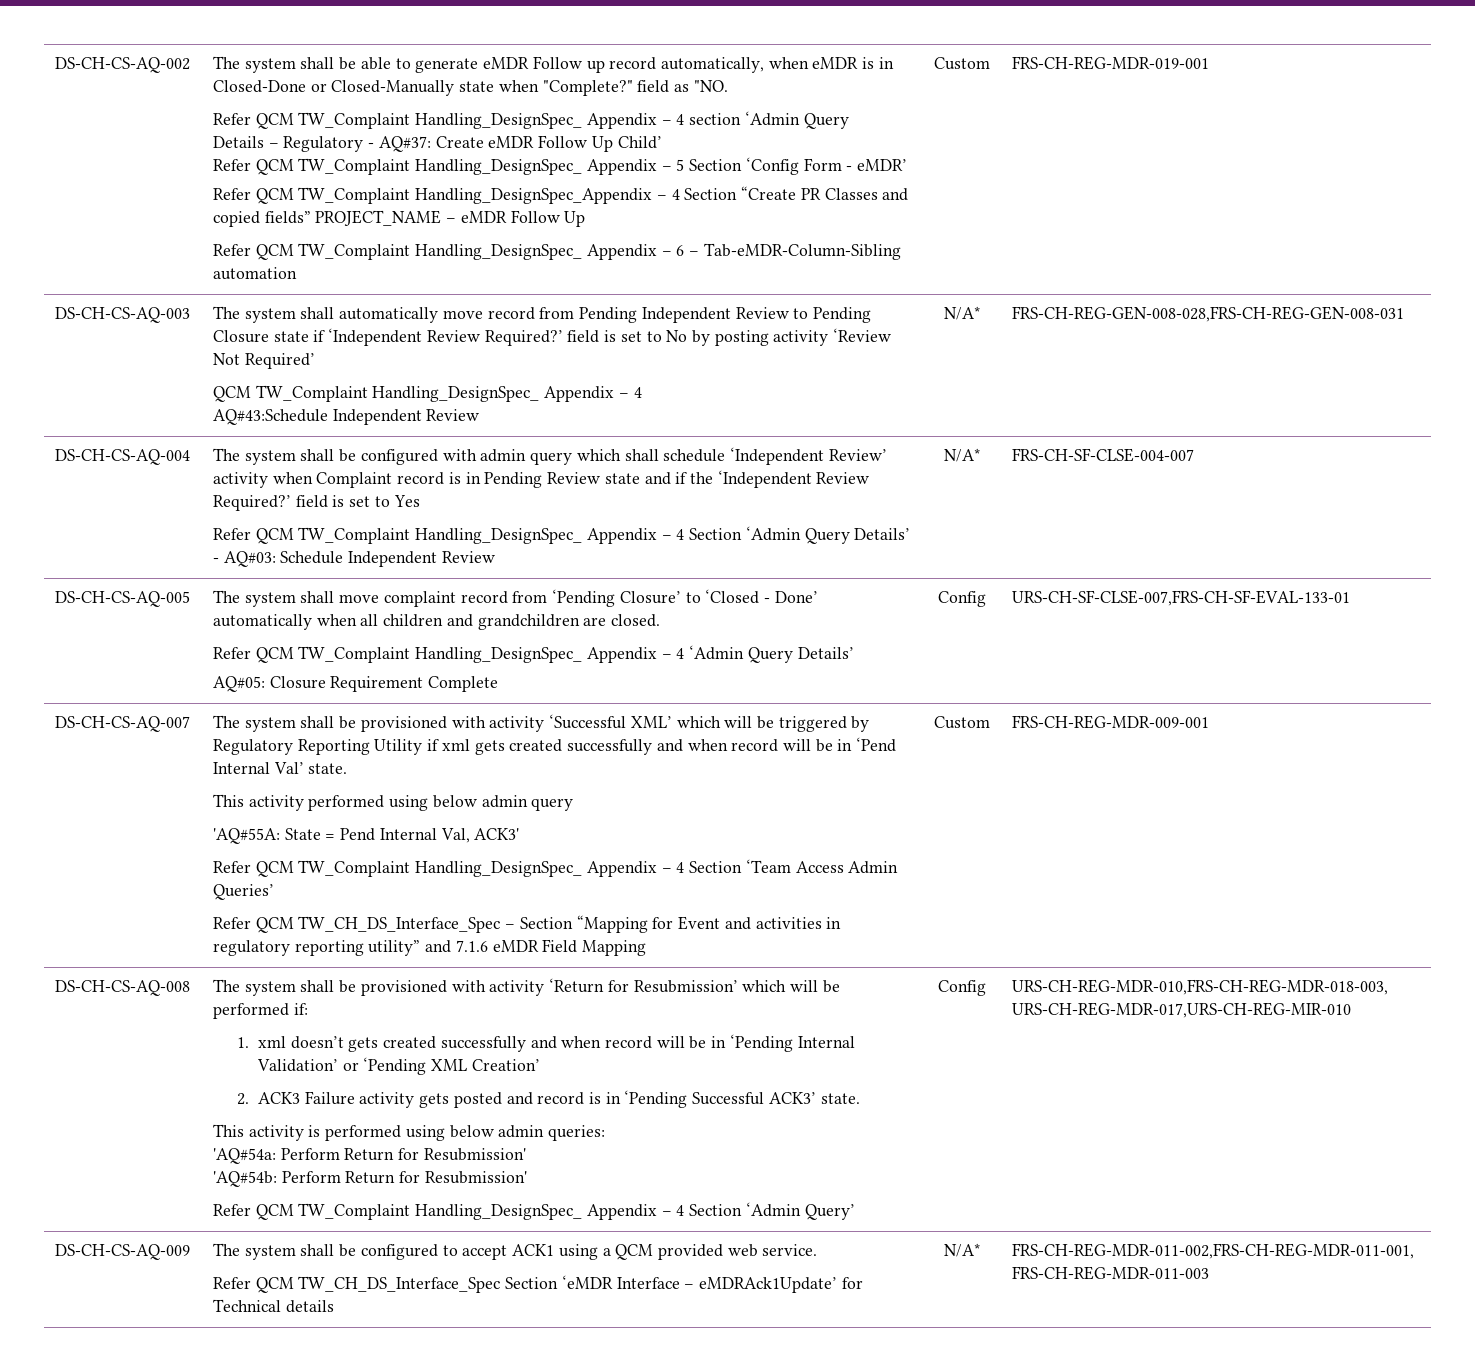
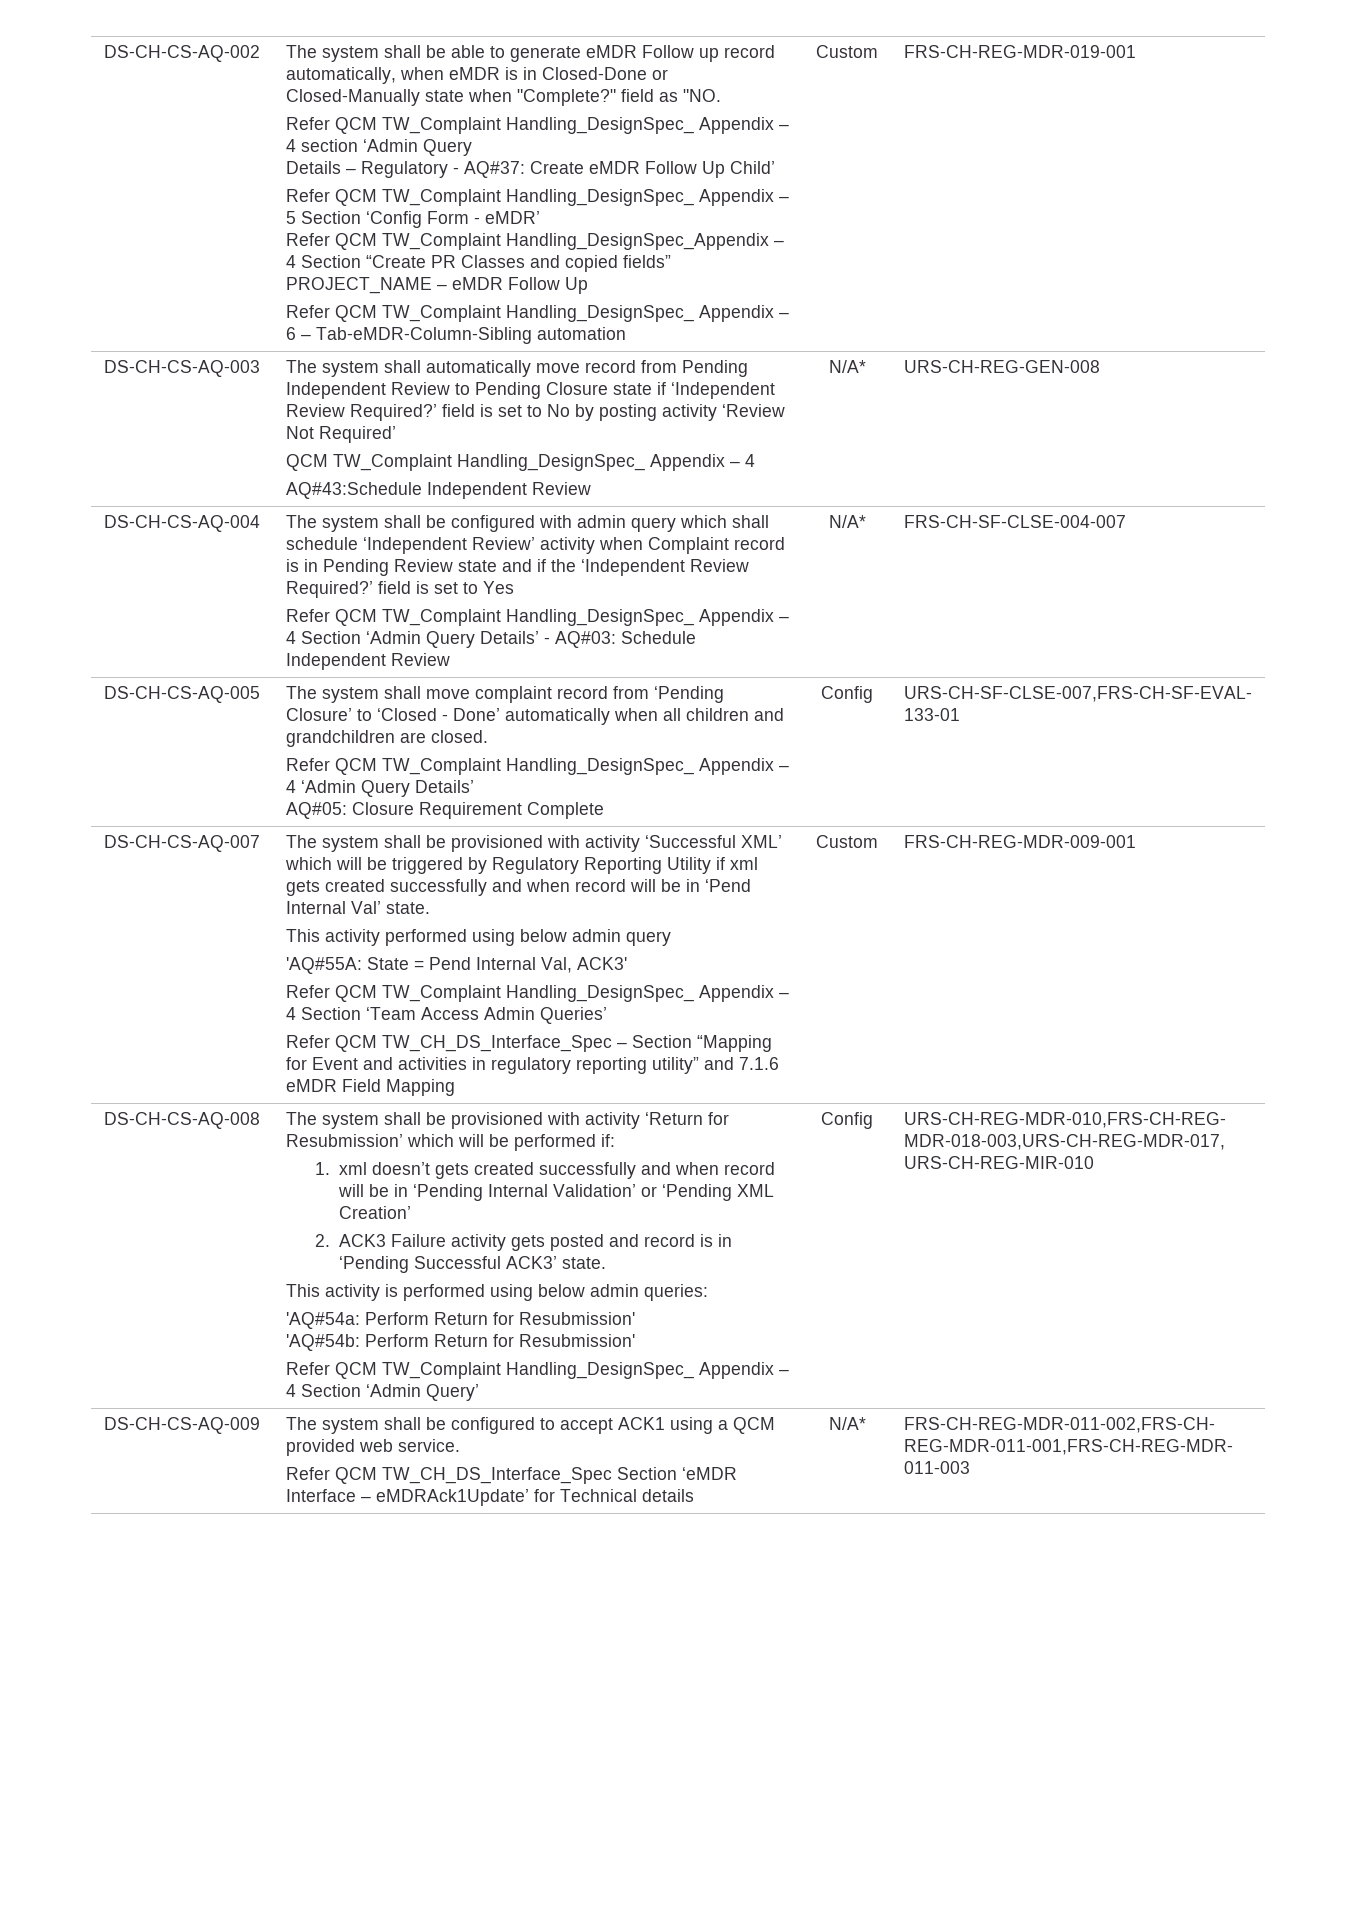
[1012,306,1405,322] FRS-CH-REG-GEN-008-028,FRS-CH-REG-GEN-008-031 -> [903,360,1100,373] URS-CH-REG-GEN-008

